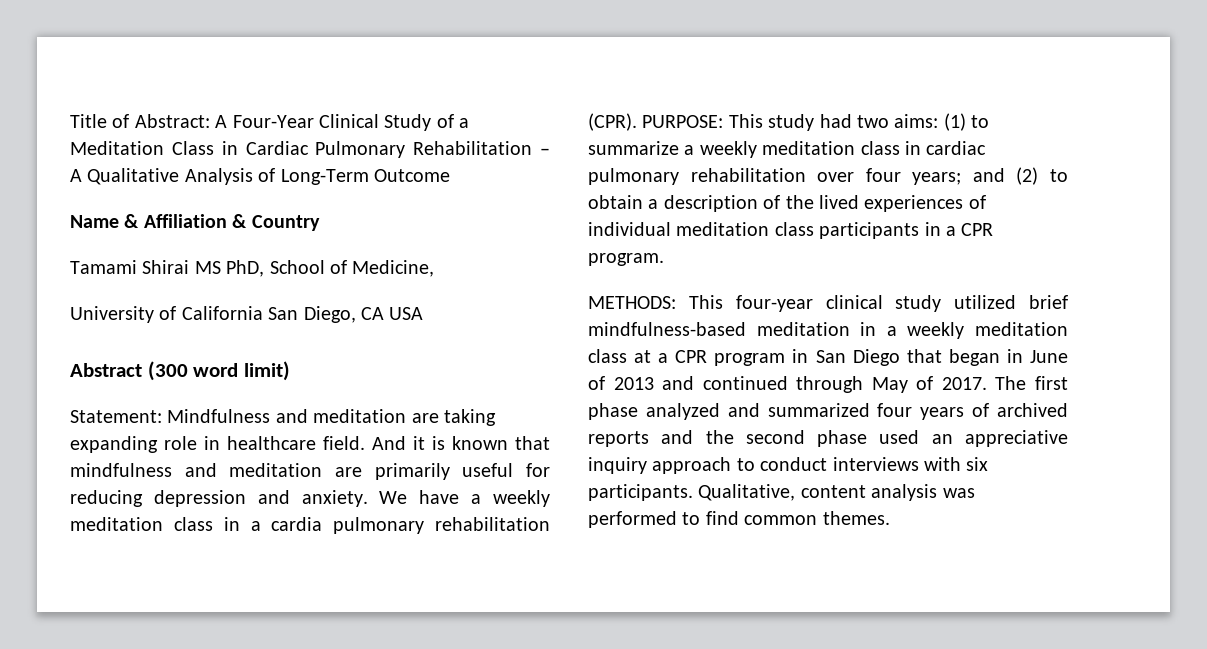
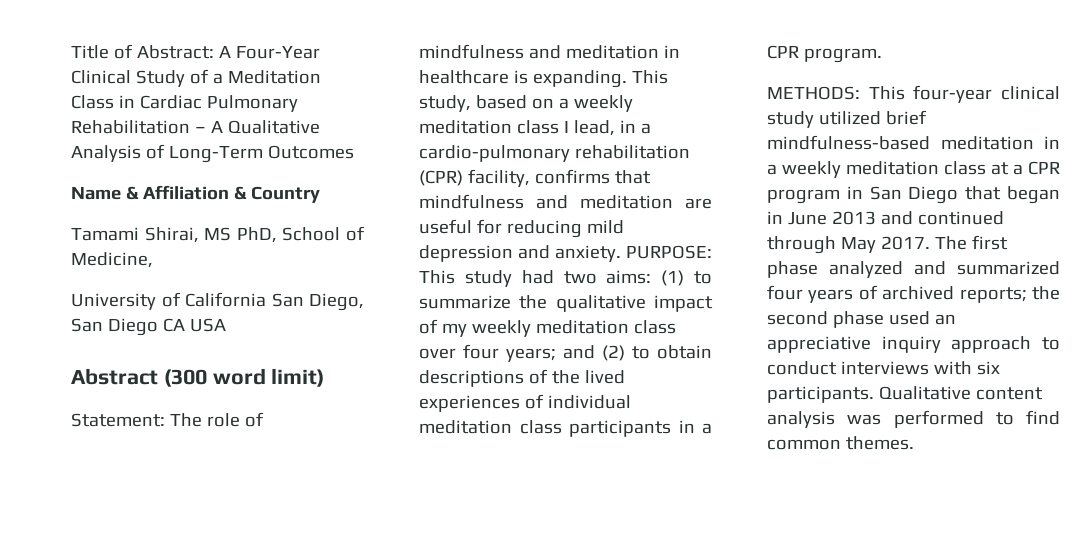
[374,169,450,182] Outcome -> [267,145,354,159] Outcomes
[142,260,190,274] Shirai -> [144,227,199,243] Shirai,
(356, 314) none -> [71,318,158,336] San Diego
[167,409,496,426] [70,436,508,453] Mindfulness and meditation are taking expanding role in healthcare field. And it is known -> [169,412,264,427] [419,44,680,59] [419,70,668,88] [419,95,633,112] [419,120,651,136] [419,145,690,162] [419,169,610,187] The role of mindfulness and meditation in healthcare is expanding. This study, based on a weekly meditation class I lead, in a cardio-pulmonary rehabilitation (CPR) facility, confirms
[374,463,450,480] primarily -> (712, 203) none
(143, 498) none -> [586,220,624,234] mild
[379,490,550,507] [70,517,550,534] [588,113,637,131] We have a weekly meditation class in a cardia pulmonary rehabilitation (CPR). -> (621, 253) none
[684,141,987,158] [588,168,806,185] a weekly meditation class in cardiac pulmonary rehabilitation -> [519,295,713,312] [419,319,676,337] the qualitative impact of my weekly meditation class
[648,195,758,212] a description -> [419,370,524,387] descriptions
[588,376,605,390] of -> (827, 218) none
[916,376,934,390] of -> (876, 245) none
[588,430,694,447] reports and -> [959,287,1027,303] reports;
[698,484,796,501] Qualitative, -> [878,386,971,400] Qualitative

